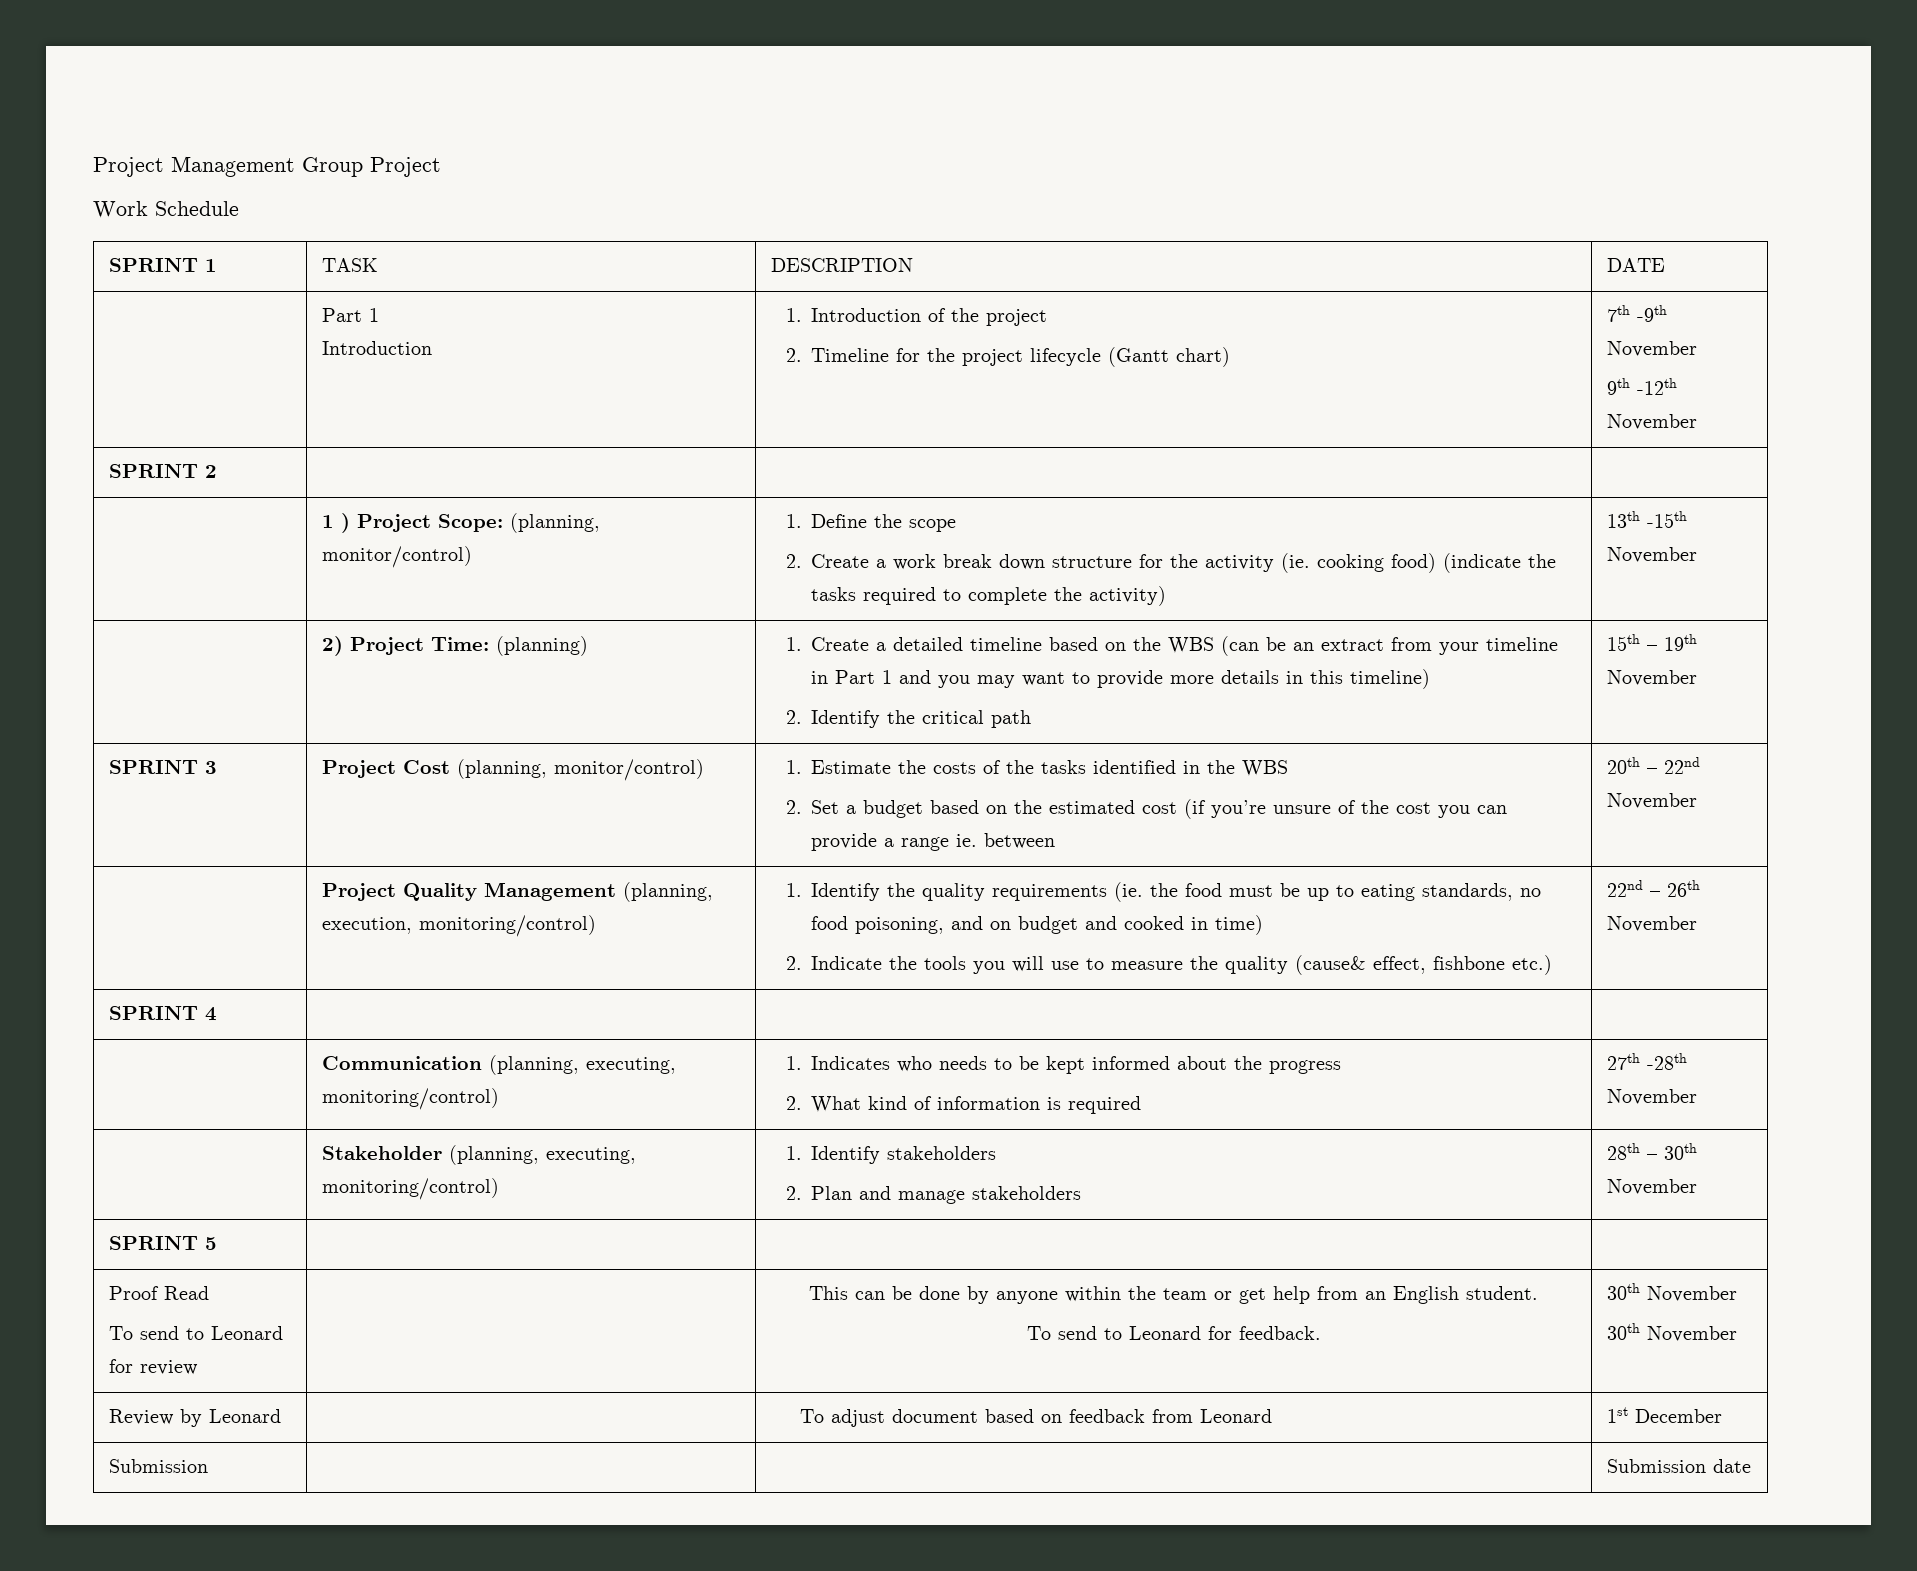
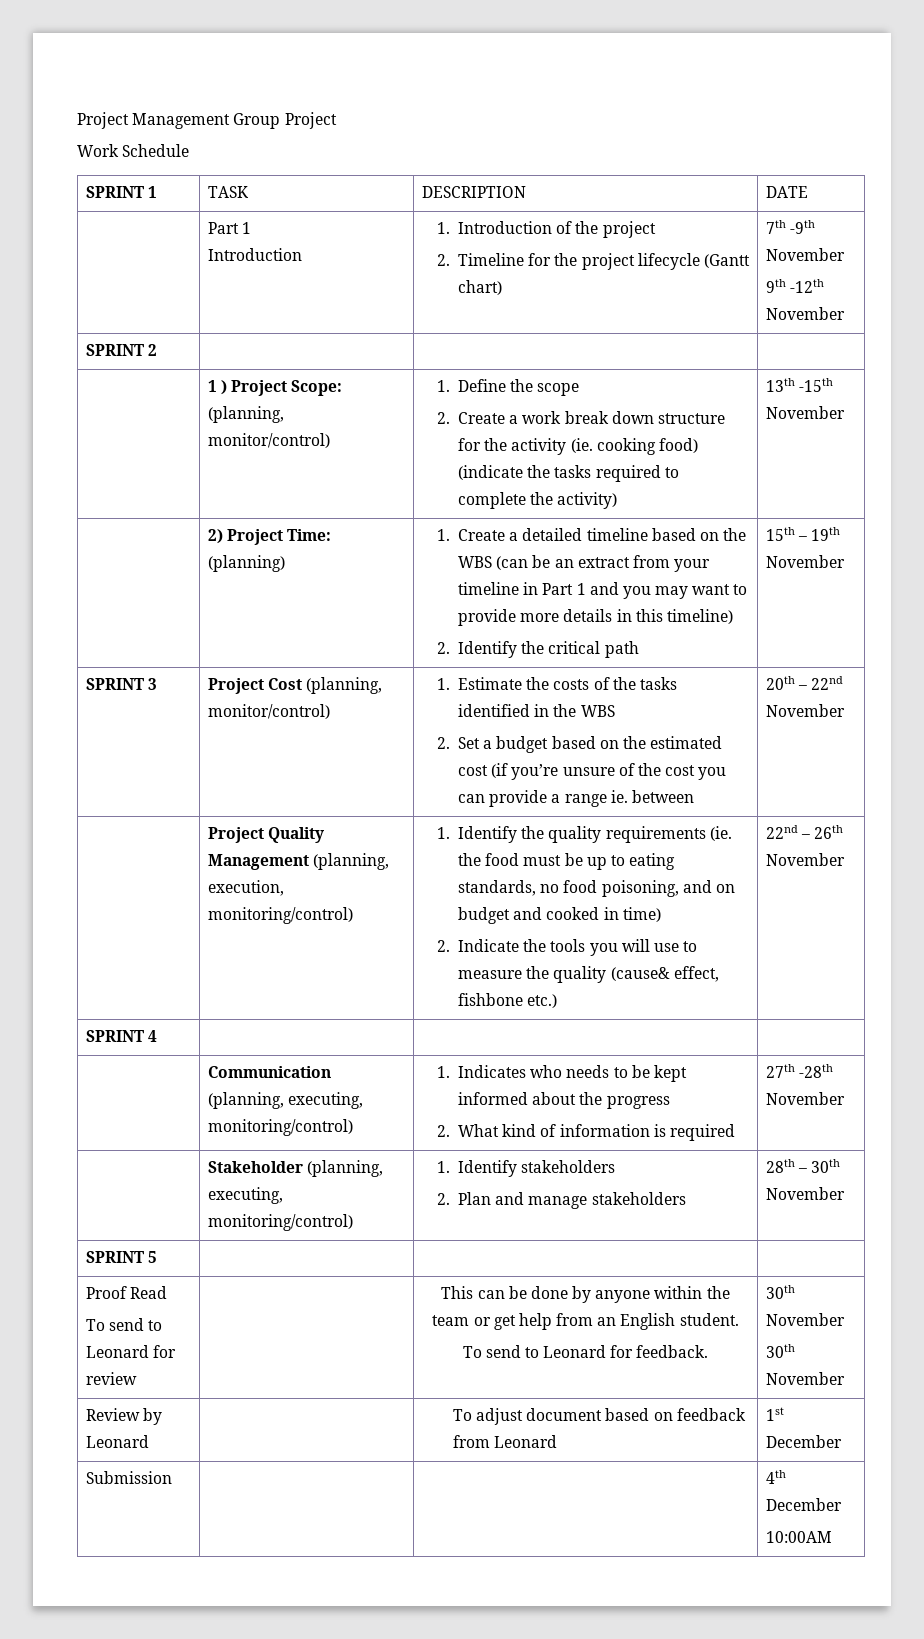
[1607,1459,1752,1473] Submission date -> [765,1470,786,1484] [765,1498,842,1511] [765,1531,832,1543] 4th December // 10:00AM

